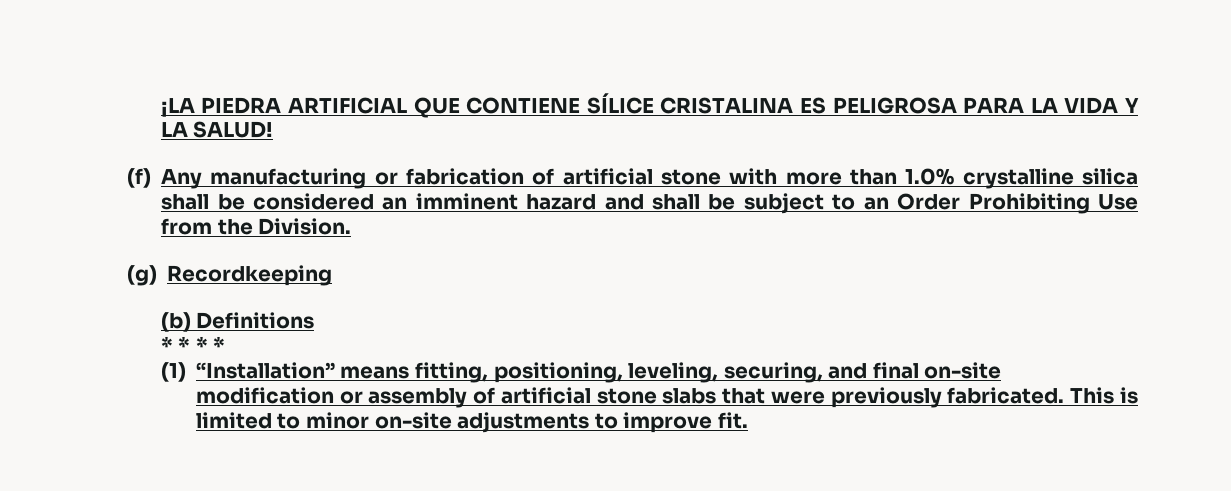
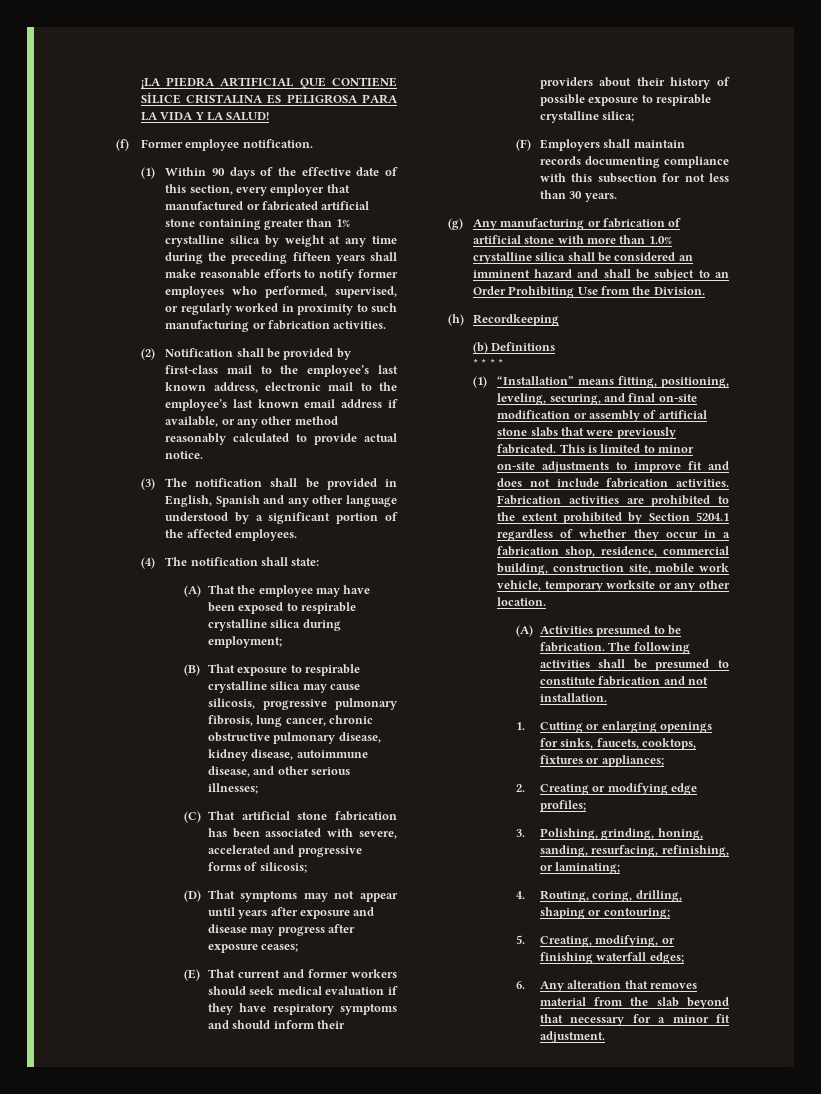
(151, 178) none -> [140,139,313,151] [140,167,398,179] [165,184,350,196] [165,201,370,211] [165,218,350,230] [165,235,397,247] [165,252,398,264] [165,269,398,281] [165,286,397,298] [165,303,397,315] [165,320,387,332] [140,348,351,360] [165,365,398,377] [165,382,397,393] [165,399,398,411] [165,416,338,428] [165,433,397,445] [165,451,204,459] [140,478,398,490] [165,495,398,507] [165,512,398,524] [165,529,297,541] [140,557,320,569] [183,585,371,597] [207,602,357,614] [207,619,341,631] [207,636,282,648] [183,664,361,676] [207,681,361,693] [207,698,397,710] [207,715,374,727] [207,732,381,744] [207,749,368,761] [207,766,351,777] [207,783,258,794] [183,811,397,823] [207,828,398,839] [207,845,362,857] [207,862,307,873] [183,890,399,902] [207,907,375,919] [207,924,356,936] [207,944,299,953] [183,969,398,981] [207,986,399,995] [207,1003,397,1015] [207,1020,346,1029] [539,77,730,89] [539,94,712,106] [539,111,635,123] [515,139,685,151] [539,156,729,168] [539,173,729,183] [539,190,617,202] [448,218,464,230] Former employee notification. // (1) Within 90 days of the effective date of this section, every employer that manufactured or fabricated artificial stone containing greater than 1% crystalline silica by weight at any time during the preceding fifteen years shall make reasonable efforts to notify former employees who performed, supervised, or regularly worked in proximity to such manufacturing or fabrication activities. // (2) Notification shall be provided by first-class mail to the employee’s last known address, electronic mail to the employee’s last known email address if available, or any other method reasonably calculated to provide actual notice. // (3) The notification shall be provided in English, Spanish and any other language understood by a significant portion of the affected employees. // (4) The notification shall state: // (A) That the employee may have been exposed to respirable crystalline silica during employment; // (B) That exposure to respirable crystalline silica may cause silicosis, progressive pulmonary fibrosis, lung cancer, chronic obstructive pulmonary disease, kidney disease, autoimmune disease, and other serious illnesses; // (C) That artificial stone fabrication has been associated with severe, accelerated and progressive forms of silicosis; // (D) That symptoms may not appear until years after exposure and disease may progress after exposure ceases; // (E) That current and former workers should seek medical evaluation if they have respiratory symptoms and should inform their providers about their history of possible exposure to respirable crystalline silica; // (F) Employers shall maintain records documenting compliance with this subsection for not less than 30 years. // (g)
[126,265,157,286] (g) -> [448,314,465,326] (h)
[717,412,748,429] fit. -> [688,461,729,470] [497,478,729,488] [497,495,729,507] [497,512,729,524] [497,529,730,541] [497,546,729,558] [497,563,729,575] [497,580,730,592] [497,597,547,606] [515,625,682,637] [539,642,690,654] [539,659,729,671] [539,676,709,686] [539,693,607,702] [515,721,713,733] [539,738,697,750] [539,755,664,767] [515,783,698,795] [539,800,586,812] [515,828,703,840] [539,845,729,857] [539,862,621,874] [515,890,682,902] [539,907,670,919] [515,935,675,947] [539,952,684,964] [515,980,698,992] [539,997,729,1009] [539,1014,730,1026] [539,1031,605,1043] fit and does not include fabrication activities. Fabrication activities are prohibited to the extent prohibited by Section 5204.1 regardless of whether they occur in a fabrication shop, residence, commercial building, construction site, mobile work vehicle, temporary worksite or any other location. // (A) Activities presumed to be fabrication. The following activities shall be presumed to constitute fabrication and not installation. // 1. Cutting or enlarging openings for sinks, faucets, cooktops, fixtures or appliances; // 2. Creating or modifying edge profiles; // 3. Polishing, grinding, honing, sanding, resurfacing, refinishing, or laminating; // 4. Routing, coring, drilling, shaping or contouring; // 5. Creating, modifying, or finishing waterfall edges; // 6. Any alteration that removes material from the slab beyond that necessary for a minor fit adjustment.

